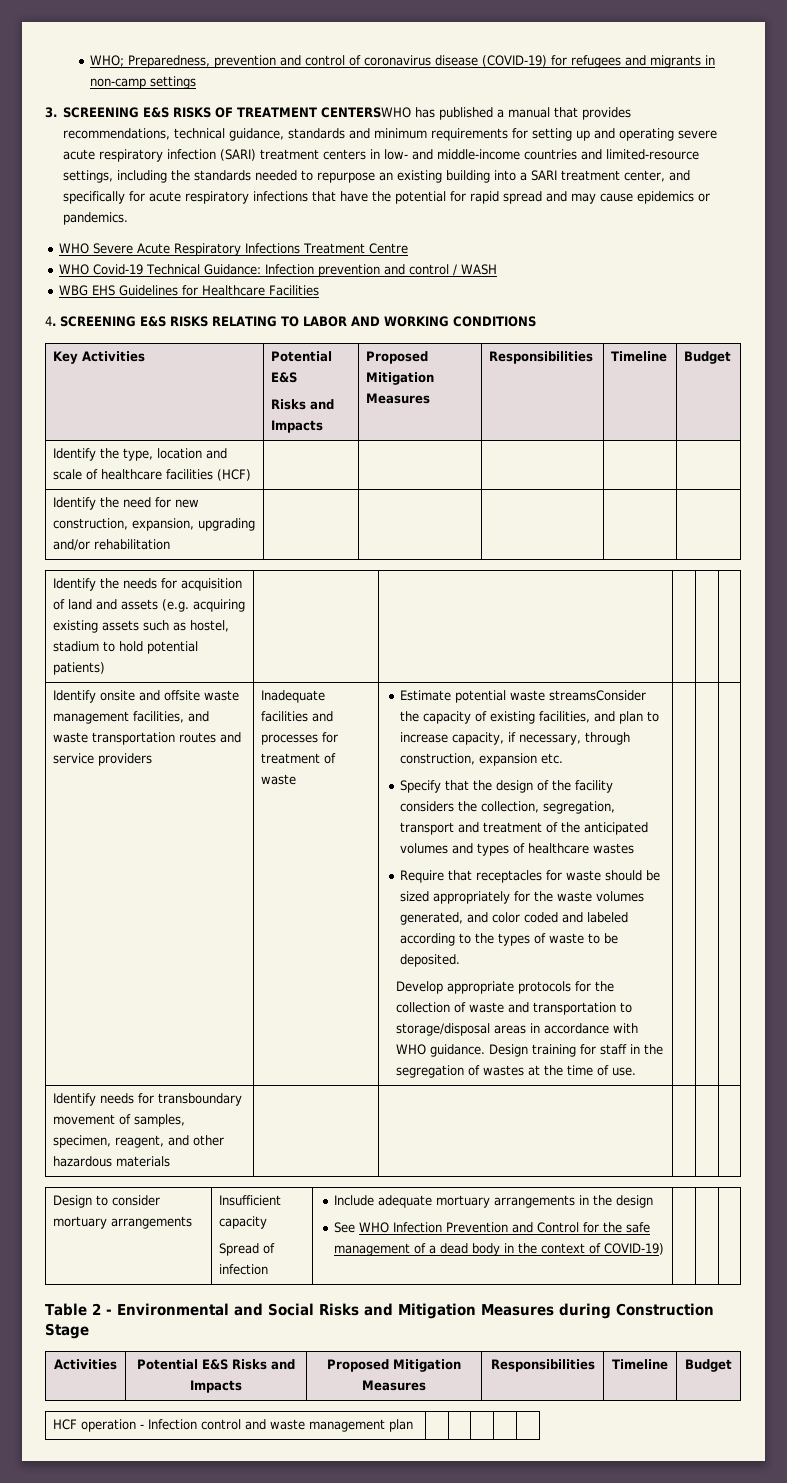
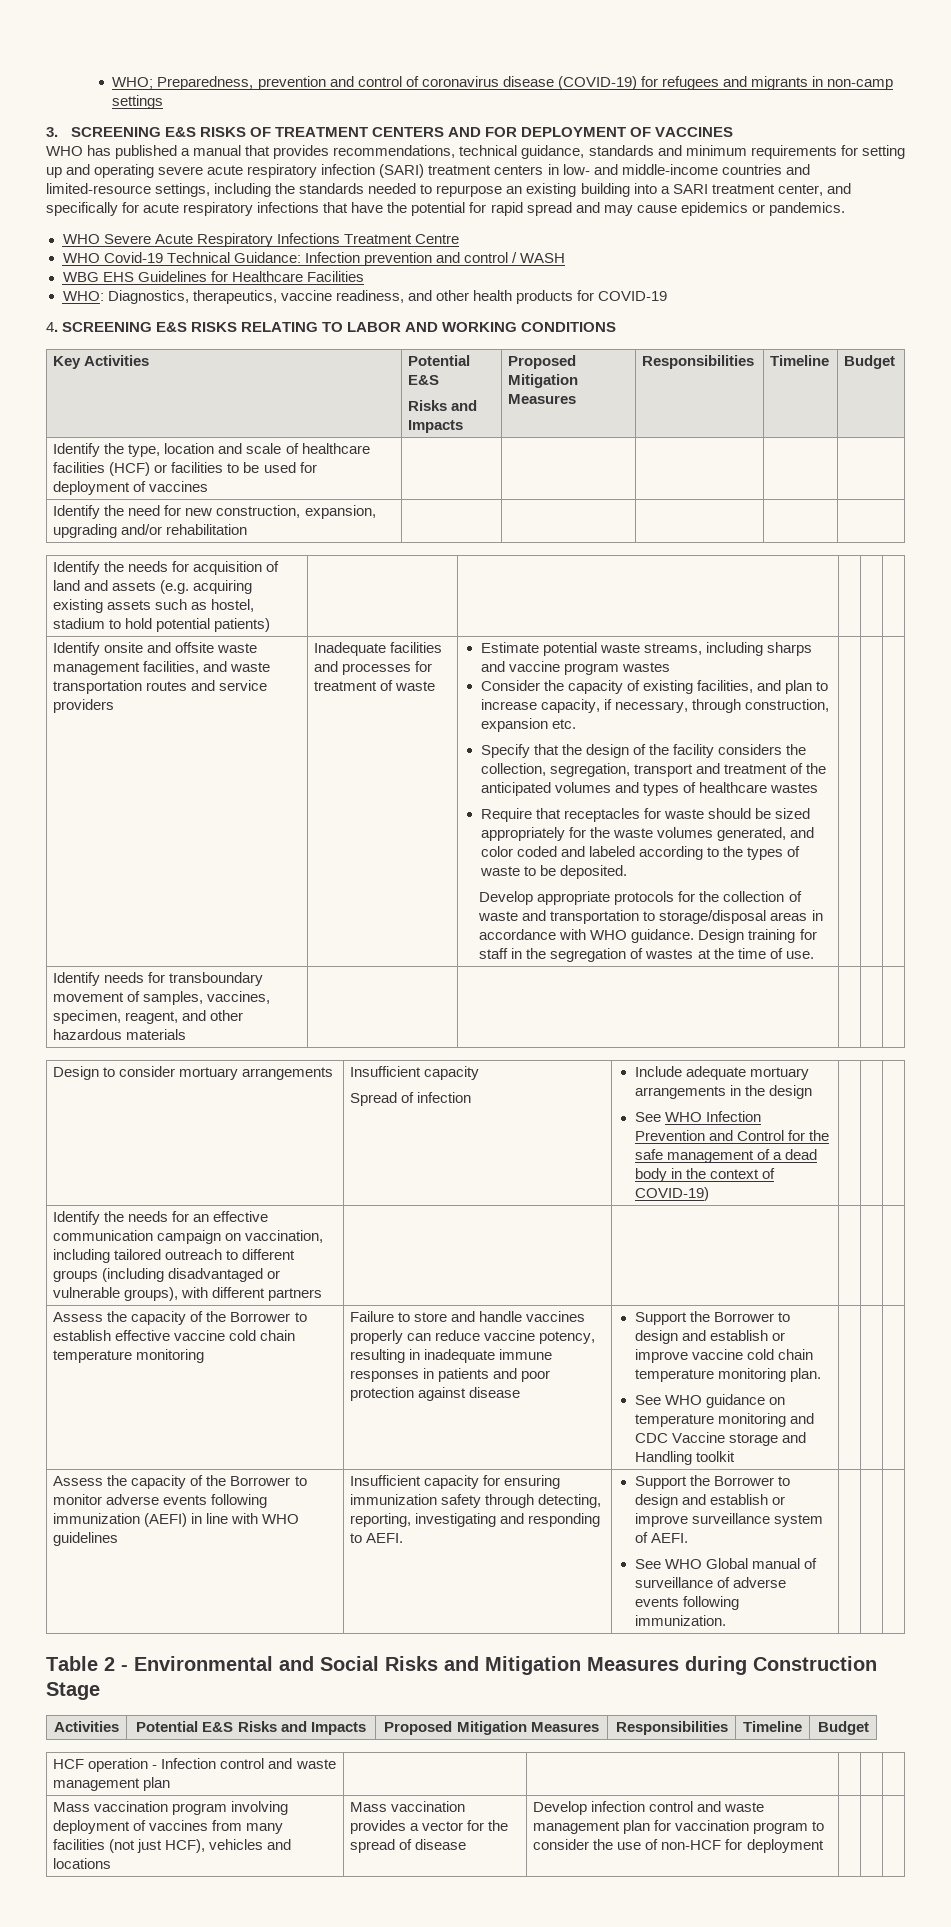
[321,107,412,118] CENTERSWHO -> [372,127,734,137] [46,146,83,156] CENTERS AND FOR DEPLOYMENT OF VACCINES // WHO
(319, 290) none -> [62,290,667,304] // WHO: Diagnostics, therapeutics, vaccine readiness, and other health products for COVID-19
(252, 475) none -> [154,462,317,473] [53,481,209,495] or facilities to be used for deployment of vaccines
[548,690,646,701] streamsConsider -> [643,642,812,656] [480,661,670,675] [480,680,540,691] streams, including sharps and vaccine program wastes // Consider
(186, 1120) none -> [207,991,271,1004] vaccines,
(664, 1249) none -> [53,1211,269,1225] [53,1230,324,1244] [53,1249,296,1263] [53,1268,281,1282] [53,1287,323,1301] [53,1311,307,1325] [53,1330,296,1341] [53,1349,205,1363] [350,1311,586,1322] [350,1330,596,1344] [350,1349,553,1363] [350,1368,551,1382] [350,1387,521,1401] [634,1311,790,1325] [634,1330,785,1344] [634,1349,813,1363] [634,1368,821,1382] [634,1394,785,1408] [634,1413,814,1427] [634,1432,806,1446] [634,1451,735,1465] [53,1475,307,1489] [53,1494,268,1508] [53,1513,300,1527] [53,1532,119,1546] [350,1475,561,1489] [350,1494,602,1508] [350,1513,601,1527] [350,1533,404,1543] [634,1475,790,1489] [634,1494,785,1508] [634,1513,823,1527] [634,1532,688,1543] [634,1558,817,1569] [634,1577,786,1588] [634,1596,739,1610] [634,1615,726,1626] // Identify the needs for an effective communication campaign on vaccination, including tailored outreach to different groups (including disadvantaged or vulnerable groups), with different partners | | | | | // Assess the capacity of the Borrower to establish effective vaccine cold chain temperature monitoring | Failure to store and handle vaccines properly can reduce vaccine potency, resulting in inadequate immune responses in patients and poor protection against disease | Support the Borrower to design and establish or improve vaccine cold chain temperature monitoring plan. // See WHO guidance on temperature monitoring and CDC Vaccine storage and Handling toolkit | | | // Assess the capacity of the Borrower to monitor adverse events following immunization (AEFI) in line with WHO guidelines | Insufficient capacity for ensuring immunization safety through detecting, reporting, investigating and responding to AEFI. | Support the Borrower to design and establish or improve surveillance system of AEFI. // See WHO Global manual of surveillance of adverse events following immunization. | | |
(414, 1425) none -> [53,1801,289,1815] [53,1820,284,1834] [53,1839,292,1853] [53,1858,112,1869] [350,1801,466,1812] [350,1820,509,1834] [350,1839,467,1853] [533,1801,765,1815] [533,1820,825,1834] [533,1839,824,1853] // Mass vaccination program involving deployment of vaccines from many facilities (not just HCF), vehicles and locations | Mass vaccination provides a vector for the spread of disease | Develop infection control and waste management plan for vaccination program to consider the use of non-HCF for deployment | | |

